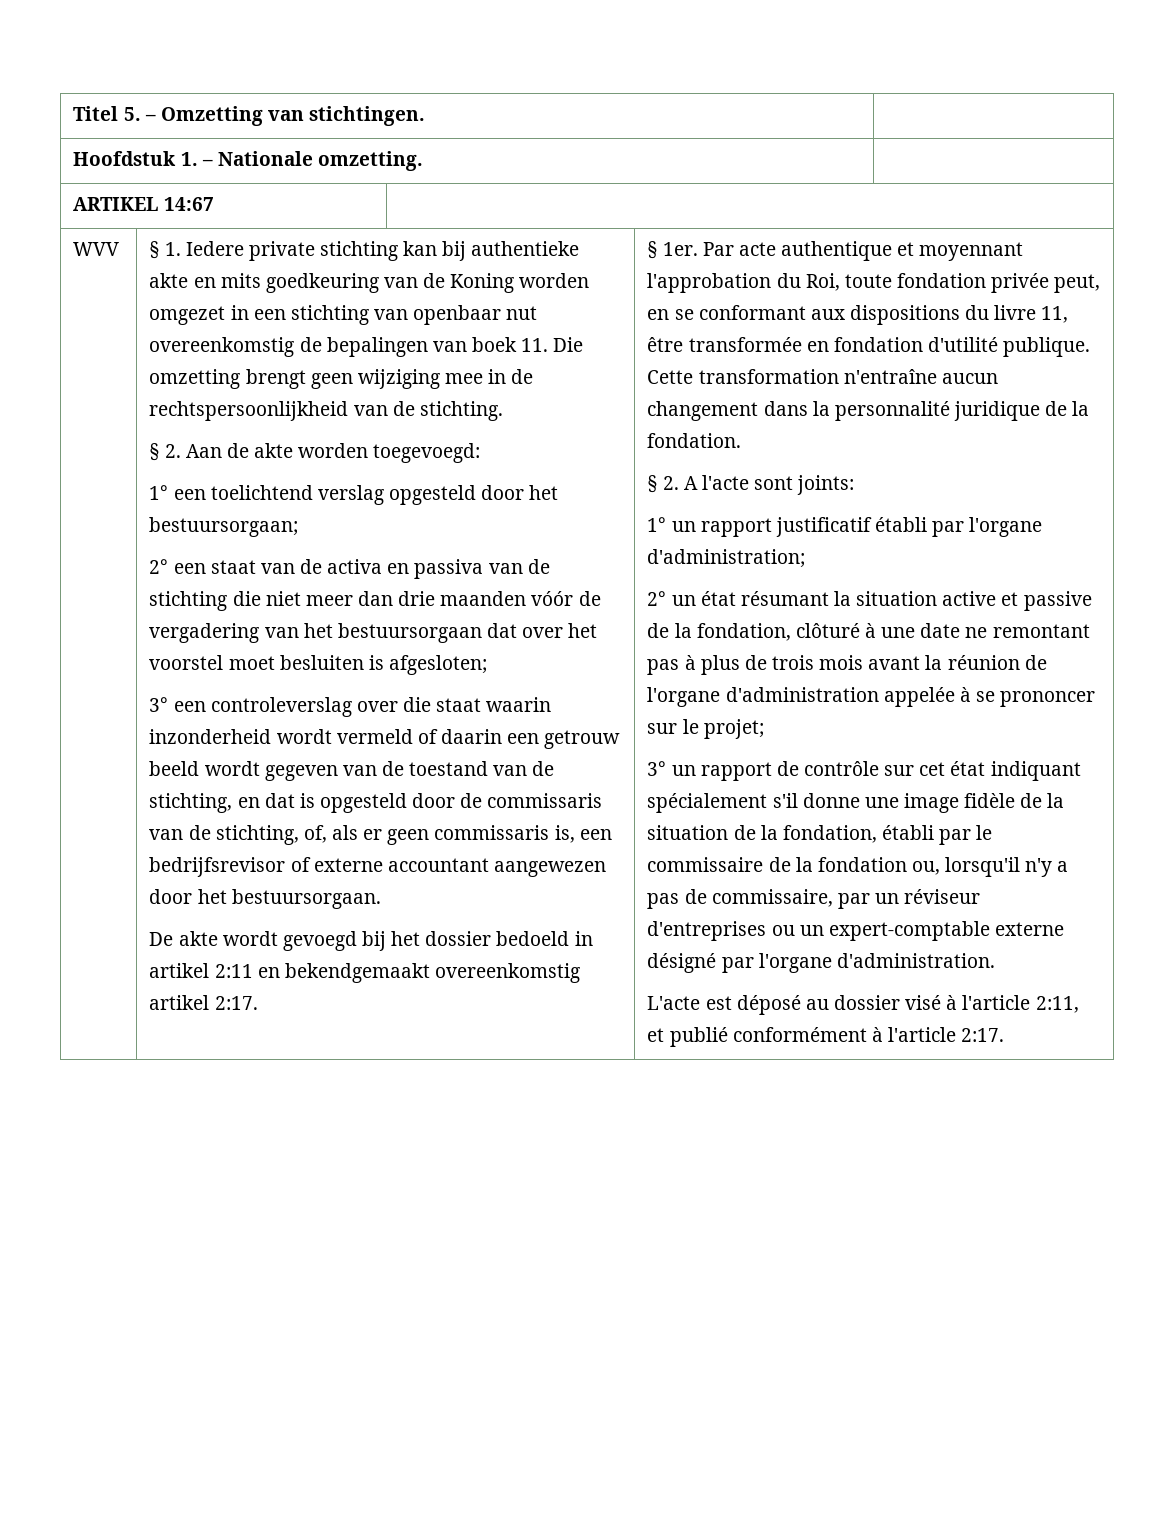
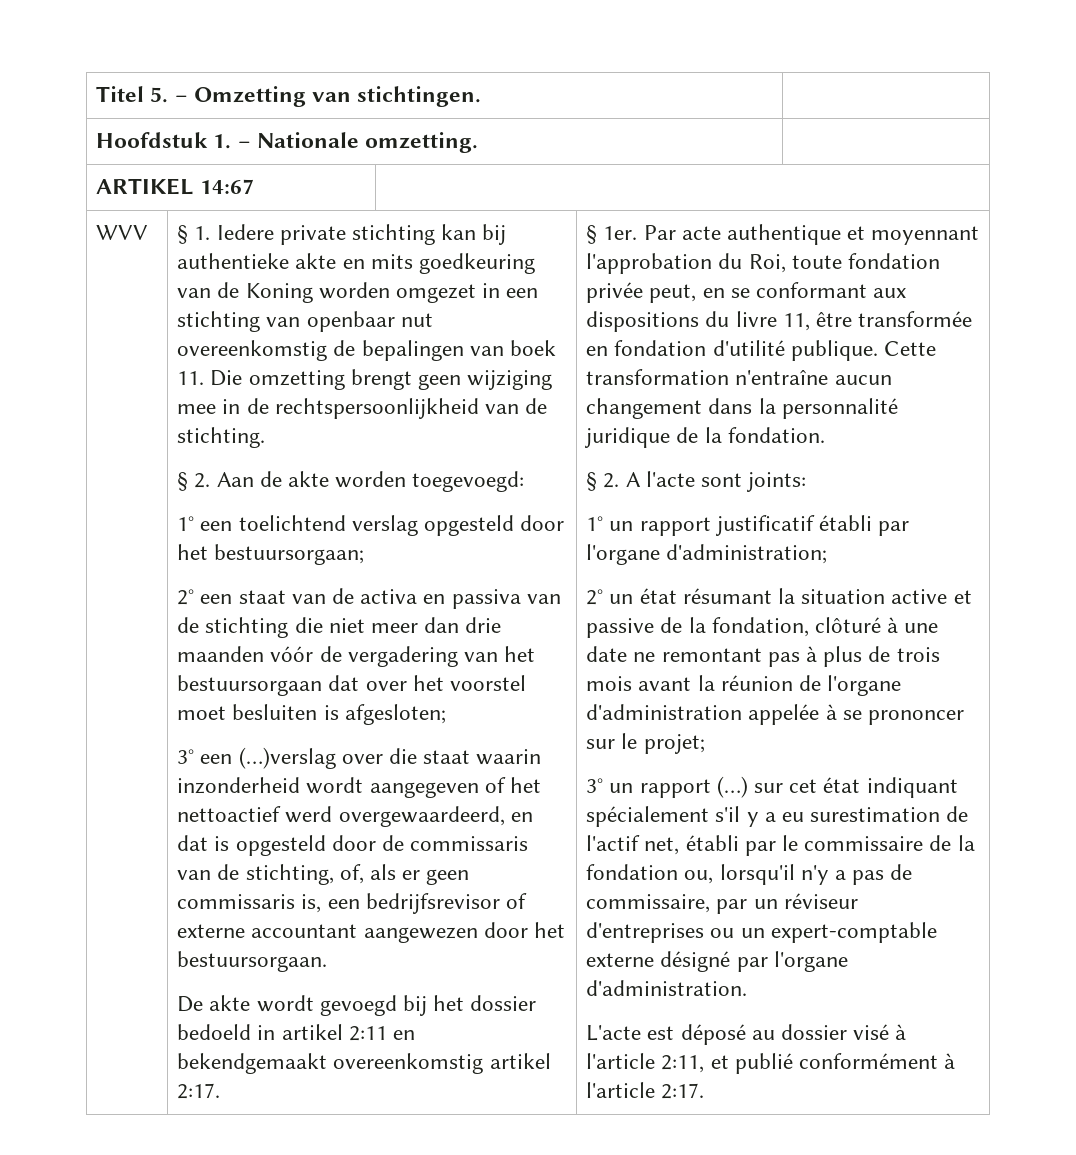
[210,697,352,717] controleverslag -> [238,747,336,769] (…)verslag
[336,729,621,749] [149,761,555,781] [149,793,233,813] vermeld of daarin een getrouw beeld wordt gegeven van de toestand van de stichting, -> [369,777,541,798] [177,806,505,827] aangegeven of het nettoactief werd overgewaardeerd,
[776,761,880,776] de contrôle -> [716,776,748,798] (…)
[802,793,1065,813] [647,825,877,843] donne une image fidèle de la situation de la fondation, -> [746,806,969,827] [586,835,680,855] y a eu surestimation de l'actif net,

